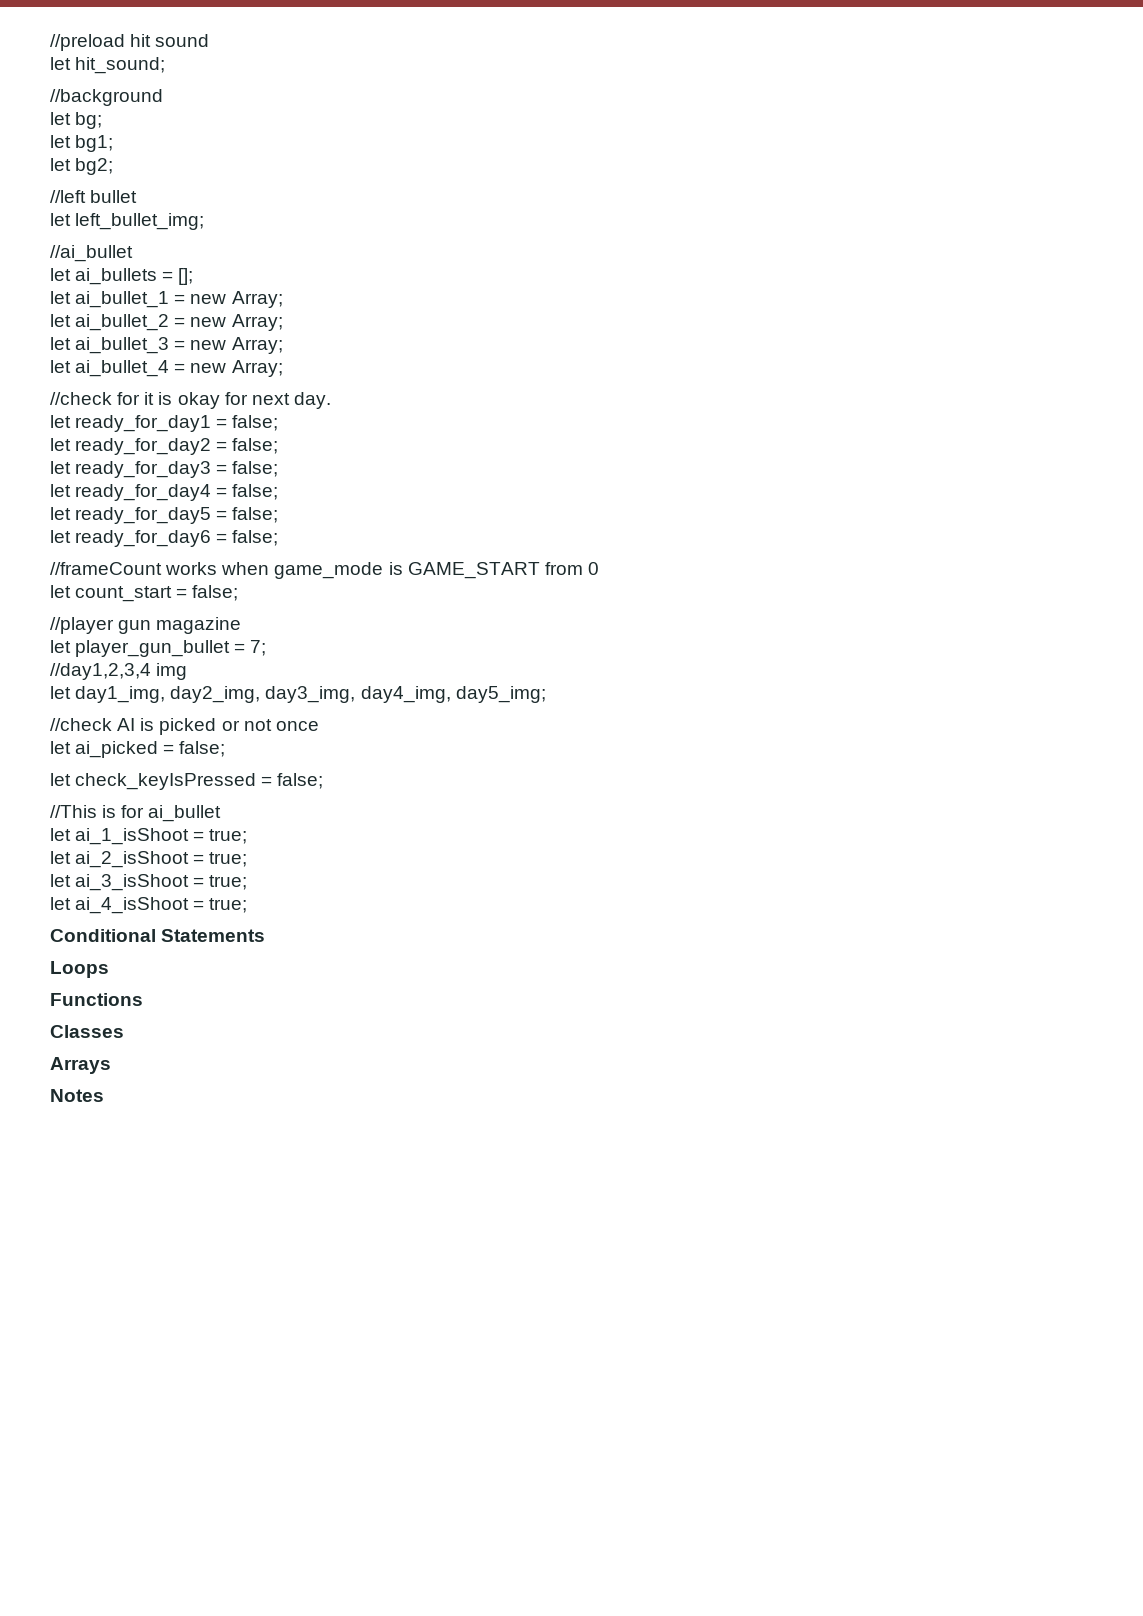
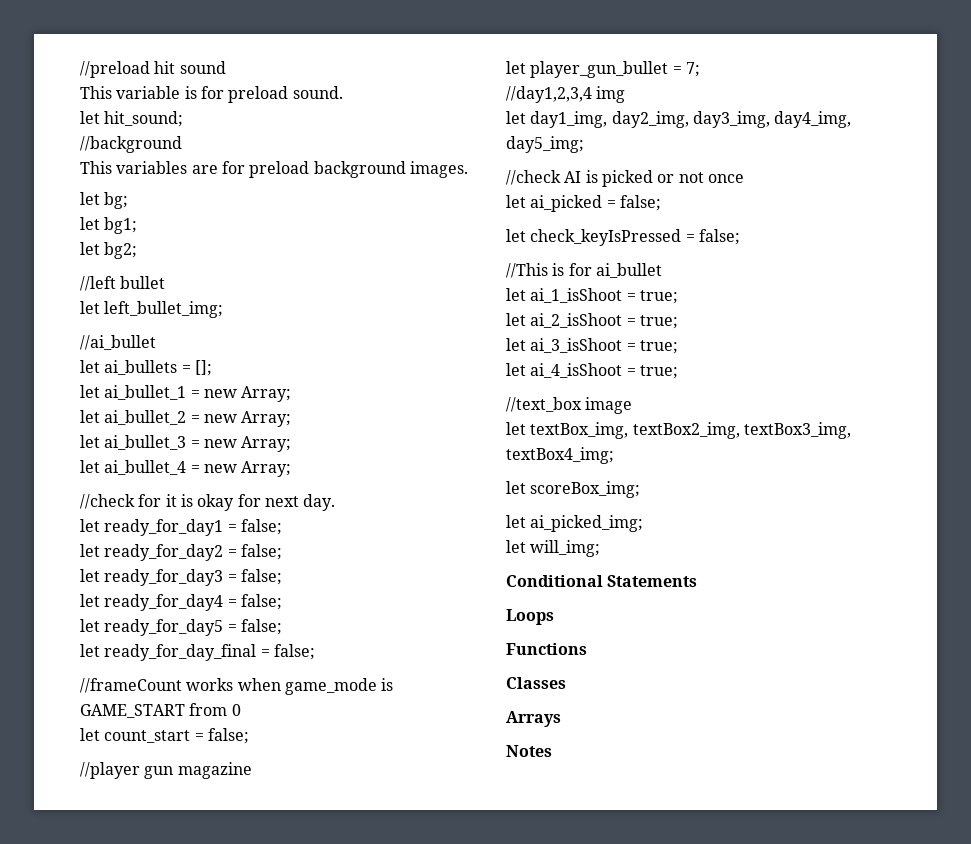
[50,57,166,74] [50,89,163,106] let hit_sound; // //background -> [80,86,343,103] [80,111,184,127] [80,136,182,153] [80,161,468,178] This variable is for preload sound. // let hit_sound; // //background // This variables are for preload background images.
[75,530,212,547] ready_for_day6 -> [104,644,257,661] ready_for_day_final
(248, 905) none -> [506,397,633,414] [506,422,851,439] [506,447,614,464] [506,481,641,498] [506,515,644,532] [506,540,601,557] // //text_box image // let textBox_img, textBox2_img, textBox3_img, textBox4_img; // let scoreBox_img; // let ai_picked_img; // let will_img;

